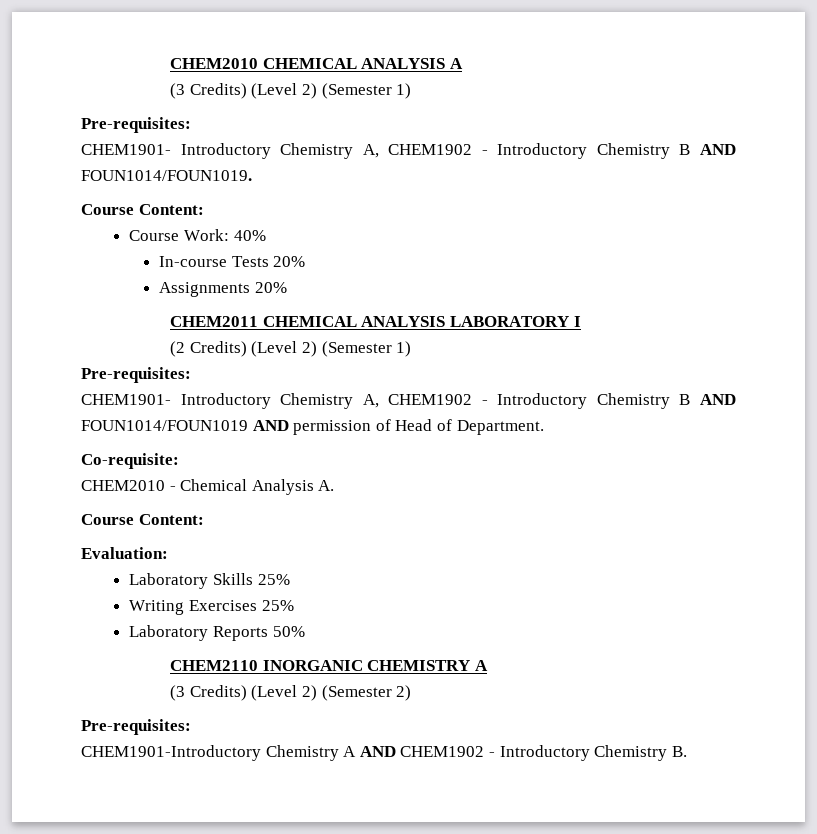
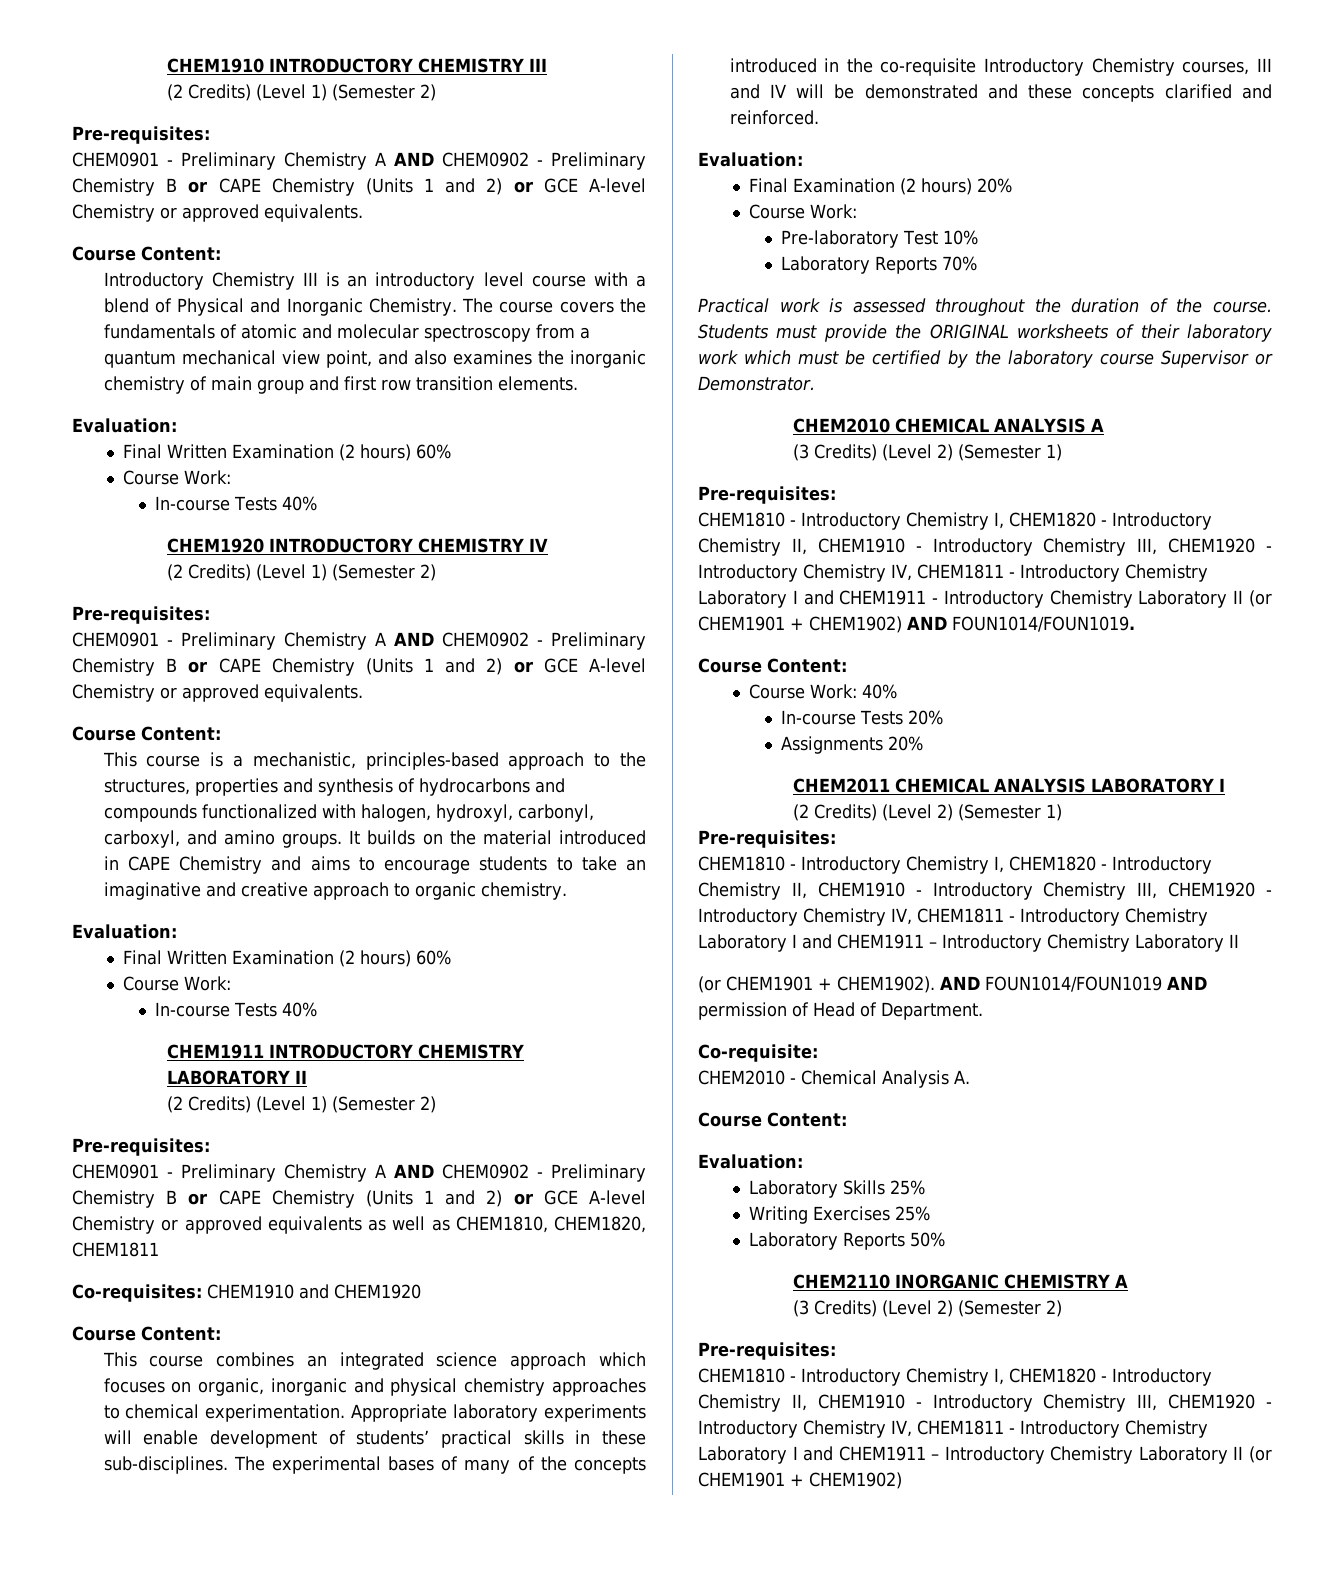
(170, 63) none -> [166,58,547,73] [166,84,436,101] [72,126,210,144] [72,152,646,170] [72,178,646,196] [72,204,363,222] [72,246,221,261] [103,272,646,290] [103,298,646,316] [103,324,590,342] [103,350,646,368] [103,376,578,394] [72,418,177,433] [123,444,452,461] [123,470,232,485] [154,496,317,511] [166,538,548,553] [166,564,436,581] [72,606,210,624] [72,632,646,650] [72,658,646,676] [72,684,363,702] [72,726,221,741] [102,752,646,770] [103,778,565,796] [103,804,594,822] [103,830,646,848] [103,856,646,874] [103,882,567,900] [72,924,177,939] [123,950,452,967] [123,976,232,991] [154,1002,317,1017] [166,1044,524,1059] [166,1070,307,1085] [166,1096,436,1113] [72,1138,210,1156] [72,1164,646,1182] [72,1190,646,1208] [72,1216,646,1234] [72,1242,159,1257] [72,1284,421,1302] [72,1326,221,1341] [102,1352,646,1370] [103,1378,646,1396] [103,1404,646,1422] [103,1430,646,1448] [103,1456,646,1474] [729,58,1272,76] [729,84,1272,102] [729,110,819,125] [698,152,803,167] [749,178,1013,195] [749,204,858,219] [780,230,978,248] [780,256,977,274] [698,298,1272,316] [698,324,1272,342] [698,350,1273,368] [698,376,815,391] CHEM1910 INTRODUCTORY CHEMISTRY III // (2 Credits) (Level 1) (Semester 2) // Pre-requisites: // CHEM0901 - Preliminary Chemistry A AND CHEM0902 - Preliminary Chemistry B or CAPE Chemistry (Units 1 and 2) or GCE A-level Chemistry or approved equivalents. // Course Content: // Introductory Chemistry III is an introductory level course with a blend of Physical and Inorganic Chemistry. The course covers the fundamentals of atomic and molecular spectroscopy from a quantum mechanical view point, and also examines the inorganic chemistry of main group and first row transition elements. // Evaluation: // Final Written Examination (2 hours) 60% // Course Work: // In-course Tests 40% // CHEM1920 INTRODUCTORY CHEMISTRY IV // (2 Credits) (Level 1) (Semester 2) // Pre-requisites: // CHEM0901 - Preliminary Chemistry A AND CHEM0902 - Preliminary Chemistry B or CAPE Chemistry (Units 1 and 2) or GCE A-level Chemistry or approved equivalents. // Course Content: // This course is a mechanistic, principles-based approach to the structures, properties and synthesis of hydrocarbons and compounds functionalized with halogen, hydroxyl, carbonyl, carboxyl, and amino groups. It builds on the material introduced in CAPE Chemistry and aims to encourage students to take an imaginative and creative approach to organic chemistry. // Evaluation: // Final Written Examination (2 hours) 60% // Course Work: // In-course Tests 40% // CHEM1911 INTRODUCTORY CHEMISTRY LABORATORY II // (2 Credits) (Level 1) (Semester 2) // Pre-requisites: // CHEM0901 - Preliminary Chemistry A AND CHEM0902 - Preliminary Chemistry B or CAPE Chemistry (Units 1 and 2) or GCE A-level Chemistry or approved equivalents as well as CHEM1810, CHEM1820, CHEM1811 // Co-requisites: CHEM1910 and CHEM1920 // Course Content: // This course combines an integrated science approach which focuses on organic, inorganic and physical chemistry approaches to chemical experimentation. Appropriate laboratory experiments will enable development of students’ practical skills in these sub-disciplines. The experimental bases of many of the concepts introduced in the co-requisite Introductory Chemistry courses, III and IV will be demonstrated and these concepts clarified and reinforced. // Evaluation: // Final Examination (2 hours) 20% // Course Work: // Pre-laboratory Test 10% // Laboratory Reports 70% // Practical work is assessed throughout the duration of the course. Students must provide the ORIGINAL worksheets of their laboratory work which must be certified by the laboratory course Supervisor or Demonstrator. //
[81,143,691,159] CHEM1901- Introductory Chemistry A, CHEM1902 - Introductory Chemistry B -> [698,512,1212,530] [698,538,1272,556] [698,564,1208,582] [698,590,1272,608] [698,616,902,633] CHEM1810 - Introductory Chemistry I, CHEM1820 - Introductory Chemistry II, CHEM1910 - Introductory Chemistry III, CHEM1920 - Introductory Chemistry IV, CHEM1811 - Introductory Chemistry Laboratory I and CHEM1911 - Introductory Chemistry Laboratory II (or CHEM1901 + CHEM1902)
[81,393,691,409] CHEM1901- Introductory Chemistry A, CHEM1902 - Introductory Chemistry B -> [698,856,1212,874] [698,882,1272,900] [698,908,1208,926] [698,934,1239,952] [698,976,935,993] CHEM1810 - Introductory Chemistry I, CHEM1820 - Introductory Chemistry II, CHEM1910 - Introductory Chemistry III, CHEM1920 - Introductory Chemistry IV, CHEM1811 - Introductory Chemistry Laboratory I and CHEM1911 – Introductory Chemistry Laboratory II // (or CHEM1901 + CHEM1902).
[81,745,687,761] CHEM1901-Introductory Chemistry A AND CHEM1902 - Introductory Chemistry B. -> [698,1368,1212,1386] [698,1394,1272,1412] [698,1420,1208,1438] [698,1446,1272,1464] [698,1472,902,1489] CHEM1810 - Introductory Chemistry I, CHEM1820 - Introductory Chemistry II, CHEM1910 - Introductory Chemistry III, CHEM1920 - Introductory Chemistry IV, CHEM1811 - Introductory Chemistry Laboratory I and CHEM1911 – Introductory Chemistry Laboratory II (or CHEM1901 + CHEM1902)

